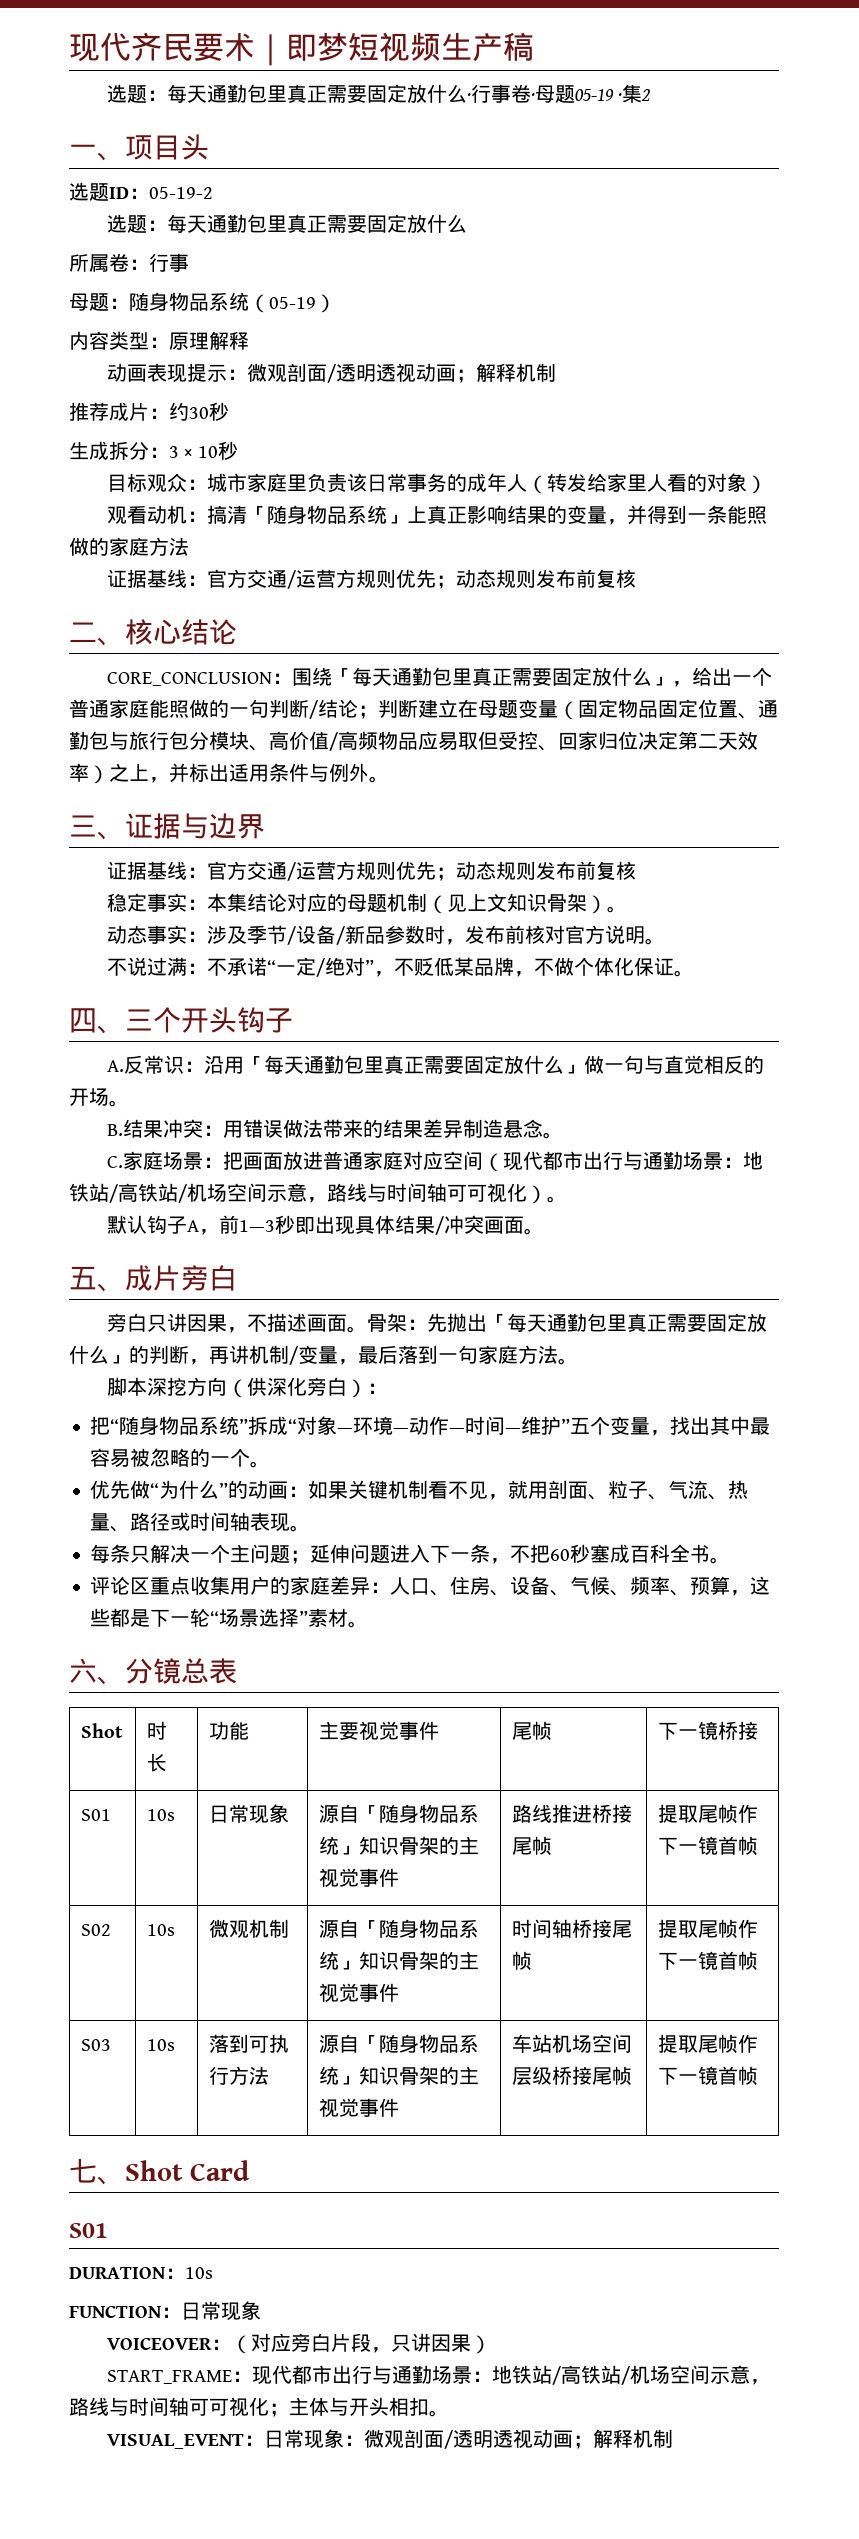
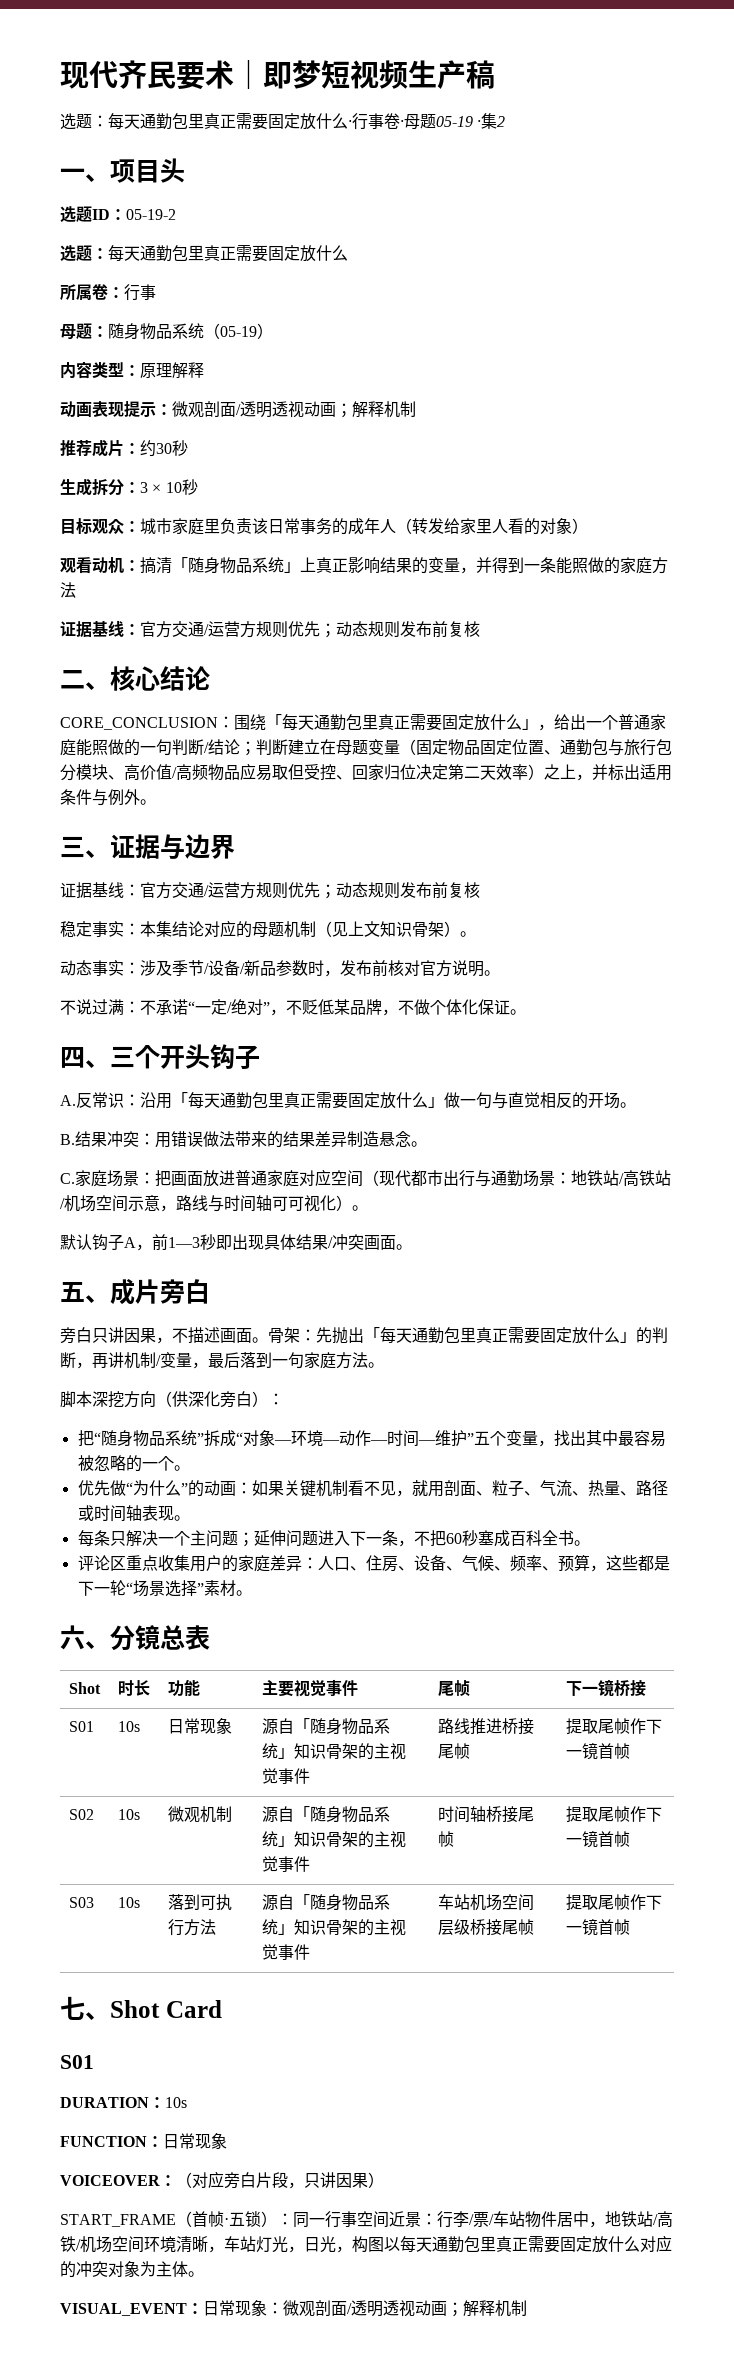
[231,2365,770,2385] [69,2397,429,2417] ：现代都市出行与通勤场景：地铁站/高铁站/机场空间示意，路线与时间轴可可视化；主体与开头相扣 -> [176,2211,673,2228] [60,2235,672,2253] [60,2261,188,2278] （首帧·五锁）：同一行事空间近景：行李/票/车站物件居中，地铁站/高铁/机场空间环境清晰，车站灯光，日光，构图以每天通勤包里真正需要固定放什么对应的冲突对象为主体

